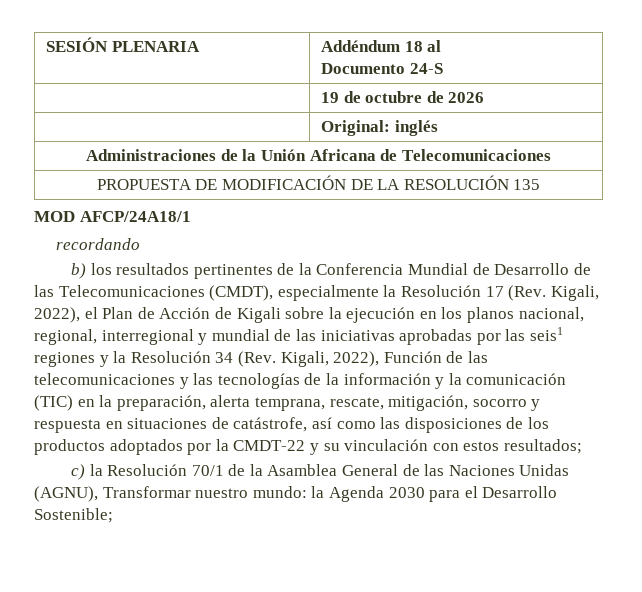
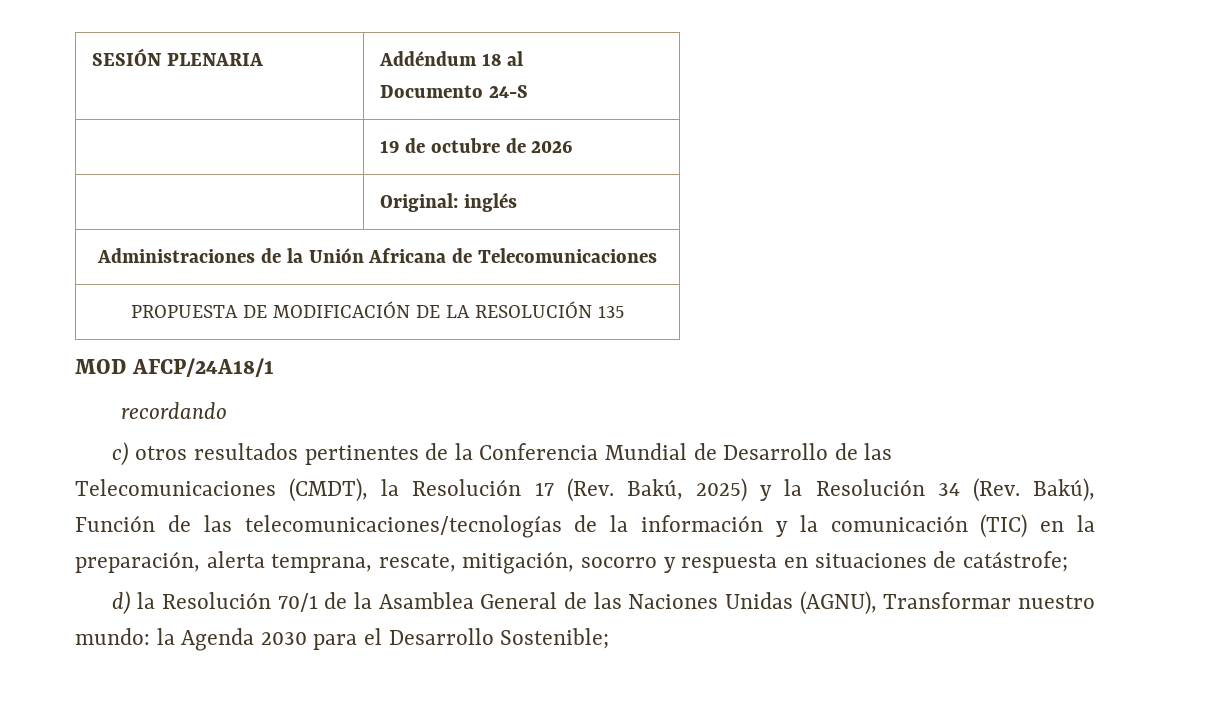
[70,263,112,279] b) los -> [111,442,188,466] c) otros
[277,285,379,301] especialmente -> (369, 490) none
[550,285,599,301] [34,307,584,323] [34,327,563,345] [34,352,95,367] Kigali, 2022), el Plan de Acción de Kigali sobre la ejecución en los planos nacional, regional, interregional y mundial de las iniciativas aprobadas por las seis1 regiones -> [626,478,748,502] Bakú, 2025)
[280,351,380,367] Kigali, 2022), -> [1033,478,1096,502] Bakú),
[34,373,300,389] telecomunicaciones y las tecnologías -> [244,515,562,538] telecomunicaciones/tecnologías
[233,417,549,433] [34,439,582,455] [70,464,85,480] catástrofe, así como las disposiciones de los productos adoptados por la CMDT-22 y su vinculación con estos resultados; // c) -> [962,551,1068,572] [111,591,131,615] catástrofe; // d)

